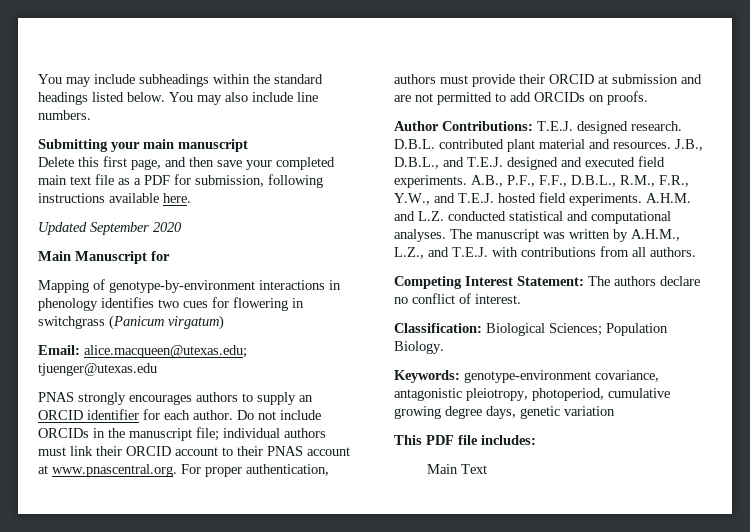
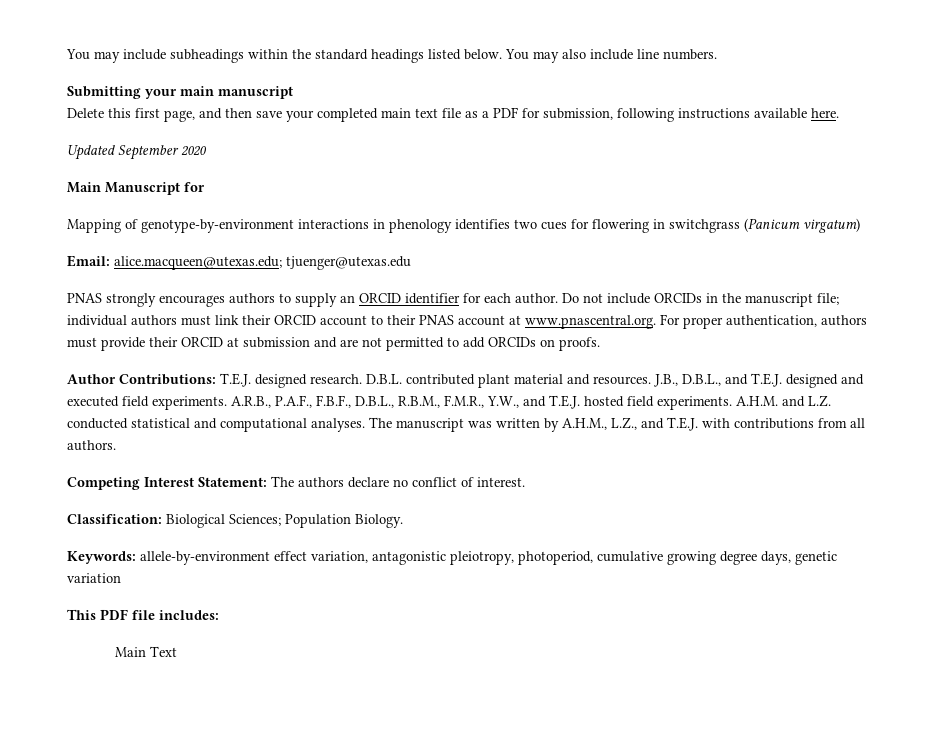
[471,175,689,187] A.B., P.F., F.F., D.B.L., R.M., F.R., -> [231,395,484,408] A.R.B., P.A.F., F.B.F., D.B.L., R.B.M., F.M.R.,
[464,370,659,383] genotype-environment covariance, -> [140,551,368,565] allele-by-environment effect variation,

